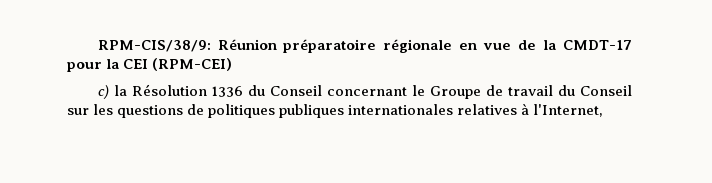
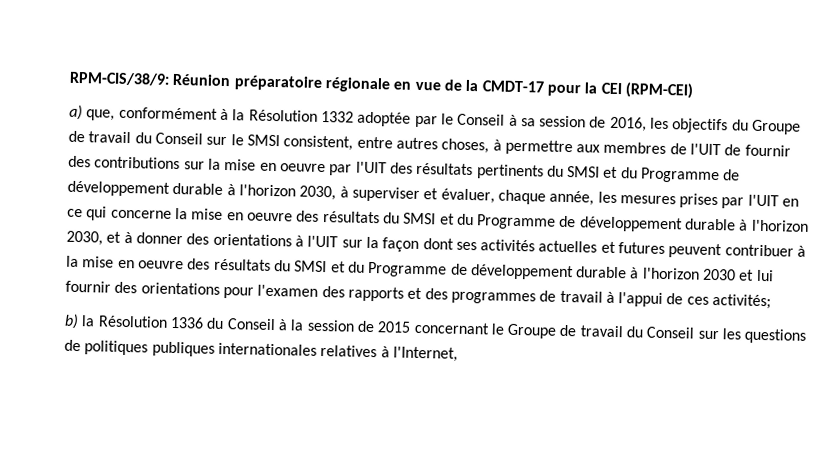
[97,85,109,99] c) -> [69,104,802,135] [68,130,791,157] [68,155,741,184] [67,180,800,209] [67,206,809,233] [66,230,807,259] [66,255,774,282] [65,280,772,310] [64,313,79,330] a) que, conformément à la Résolution 1332 adoptée par le Conseil à sa session de 2016, les objectifs du Groupe de travail du Conseil sur le SMSI consistent, entre autres choses, à permettre aux membres de l'UIT de fournir des contributions sur la mise en oeuvre par l'UIT des résultats pertinents du SMSI et du Programme de développement durable à l'horizon 2030, à superviser et évaluer, chaque année, les mesures prises par l'UIT en ce qui concerne la mise en oeuvre des résultats du SMSI et du Programme de développement durable à l'horizon 2030, et à donner des orientations à l'UIT sur la façon dont ses activités actuelles et futures peuvent contribuer à la mise en oeuvre des résultats du SMSI et du Programme de développement durable à l'horizon 2030 et lui fournir des orientations pour l'examen des rapports et des programmes de travail à l'appui de ces activités; // b)
(323, 90) none -> [277,319,412,333] à la session de 2015

